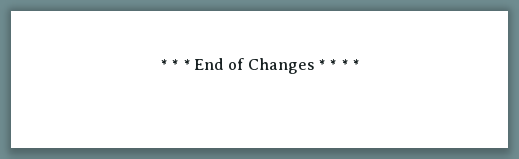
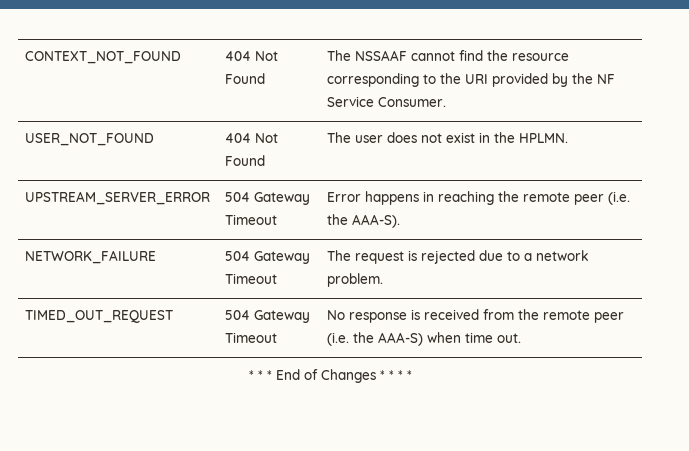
(160, 64) none -> [25,51,182,64] [225,51,279,61] [225,73,266,84] [327,50,570,61] [327,73,616,87] [327,96,447,107] [25,133,155,146] [225,133,279,143] [225,155,266,166] [327,132,569,143] [25,191,211,205] [225,192,311,205] [225,214,278,225] [327,191,631,205] [327,214,401,228] [25,250,157,264] [225,251,311,264] [225,273,278,284] [327,250,590,264] [327,273,384,287] [25,310,174,323] [225,310,311,323] [225,332,278,343] [327,309,625,323] [327,332,522,346] CONTEXT_NOT_FOUND | 404 Not Found | The NSSAAF cannot find the resource corresponding to the URI provided by the NF Service Consumer. // USER_NOT_FOUND | 404 Not Found | The user does not exist in the HPLMN. // UPSTREAM_SERVER_ERROR | 504 Gateway Timeout | Error happens in reaching the remote peer (i.e. the AAA-S). // NETWORK_FAILURE | 504 Gateway Timeout | The request is rejected due to a network problem. // TIMED_OUT_REQUEST | 504 Gateway Timeout | No response is received from the remote peer (i.e. the AAA-S) when time out. //

